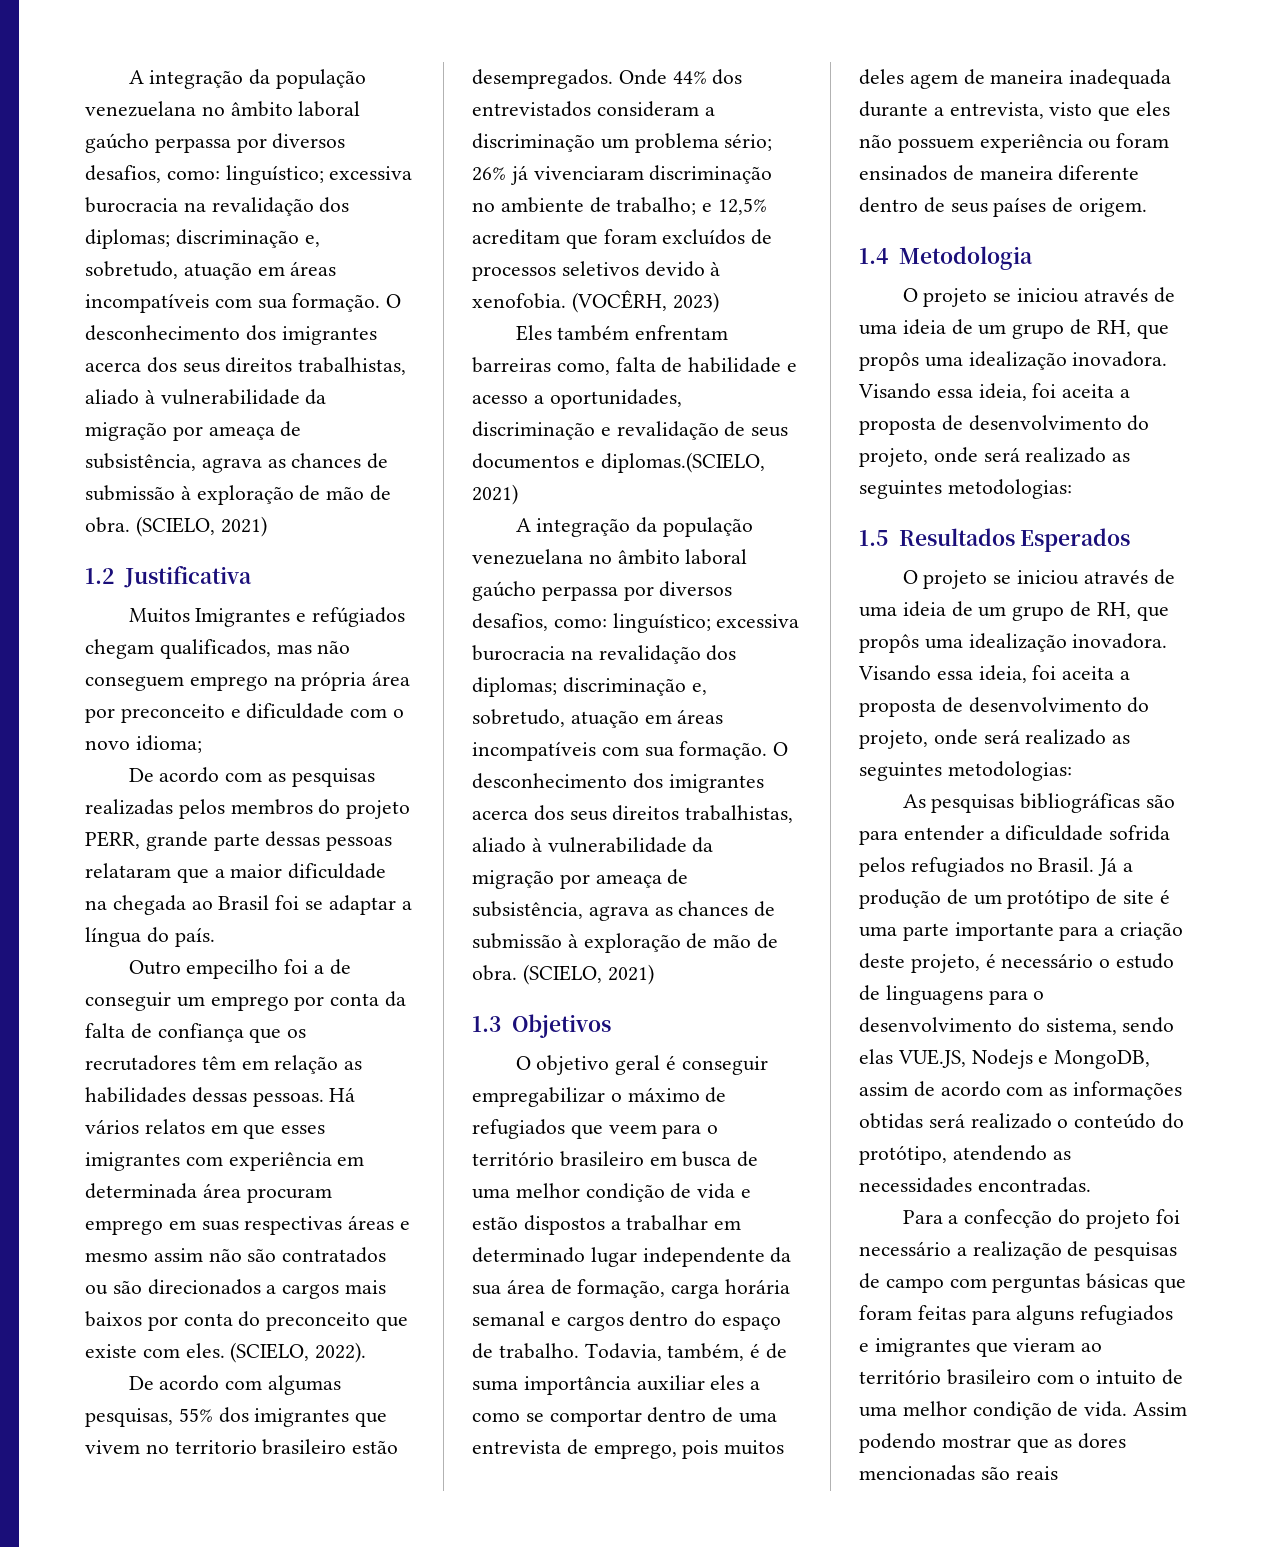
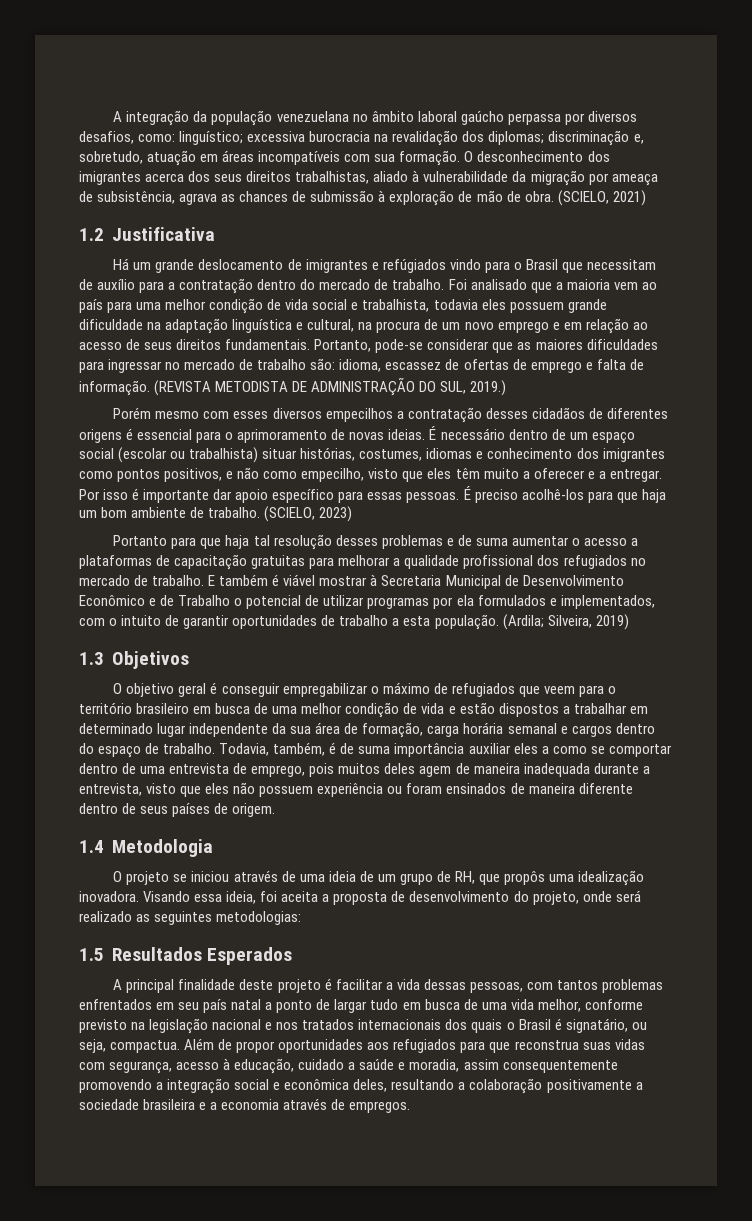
[128,607,405,627] [85,639,351,659] [85,671,411,691] [85,703,405,723] [85,735,202,753] [128,767,375,787] [85,799,411,819] [85,831,393,851] [85,863,387,883] [85,895,412,915] [85,927,215,947] [128,959,351,979] [85,991,407,1011] [85,1023,307,1043] [85,1055,363,1074] [85,1087,356,1107] [85,1119,326,1139] [85,1152,365,1171] [85,1183,332,1203] [85,1215,411,1235] [85,1247,387,1263] [85,1279,387,1299] [85,1311,409,1331] [85,1342,367,1363] [128,1375,341,1395] [85,1407,388,1427] [85,1439,399,1455] [472,69,743,89] [472,101,715,117] [472,133,773,153] [472,165,773,185] [472,197,768,215] [472,229,773,249] [472,261,721,281] [472,290,719,313] [515,325,729,341] [472,357,798,375] [472,389,682,409] [472,421,789,440] [472,452,765,473] [472,484,518,505] [515,517,753,537] [472,549,748,565] [472,581,733,601] [472,613,800,633] [472,645,737,664] [472,677,707,697] [472,709,724,728] [472,741,789,761] [472,773,764,793] [472,805,794,823] [472,837,714,853] [472,869,689,889] [472,901,776,921] [472,933,779,953] [472,964,654,985] Muitos Imigrantes e refúgiados chegam qualificados, mas não conseguem emprego na própria área por preconceito e dificuldade com o novo idioma; // De acordo com as pesquisas realizadas pelos membros do projeto PERR, grande parte dessas pessoas relataram que a maior dificuldade na chegada ao Brasil foi se adaptar a língua do país. // Outro empecilho foi a de conseguir um emprego por conta da falta de confiança que os recrutadores têm em relação as habilidades dessas pessoas. Há vários relatos em que esses imigrantes com experiência em determinada área procuram emprego em suas respectivas áreas e mesmo assim não são contratados ou são direcionados a cargos mais baixos por conta do preconceito que existe com eles. (SCIELO, 2022). // De acordo com algumas pesquisas, 55% dos imigrantes que vivem no territorio brasileiro estão desempregados. Onde 44% dos entrevistados consideram a discriminação um problema sério; 26% já vivenciaram discriminação no ambiente de trabalho; e 12,5% acreditam que foram excluídos de processos seletivos devido à xenofobia. (VOCÊRH, 2023) // Eles também enfrentam barreiras como, falta de habilidade e acesso a oportunidades, discriminação e revalidação de seus documentos e diplomas.(SCIELO, 2021) // A integração da população venezuelana no âmbito laboral gaúcho perpassa por diversos desafios, como: linguístico; excessiva burocracia na revalidação dos diplomas; discriminação e, sobretudo, atuação em áreas incompatíveis com sua formação. O desconhecimento dos imigrantes acerca dos seus direitos trabalhistas, aliado à vulnerabilidade da migração por ameaça de subsistência, agrava as chances de submissão à exploração de mão de obra. (SCIELO, 2021) -> [113,258,656,273] [79,278,657,294] [79,298,607,314] [79,318,648,334] [79,339,658,353] [79,358,644,373] [79,377,507,396] [113,407,668,423] [79,426,635,444] [79,447,665,463] [79,467,662,482] [79,486,666,503] [79,506,353,522] [113,534,639,550] [79,554,646,570] [79,574,624,589] [79,595,655,609] [79,614,629,630] Há um grande deslocamento de imigrantes e refúgiados vindo para o Brasil que necessitam de auxílio para a contratação dentro do mercado de trabalho. Foi analisado que a maioria vem ao país para uma melhor condição de vida social e trabalhista, todavia eles possuem grande dificuldade na adaptação linguística e cultural, na procura de um novo emprego e em relação ao acesso de seus direitos fundamentais. Portanto, pode-se considerar que as maiores dificuldades para ingressar no mercado de trabalho são: idioma, escassez de ofertas de emprego e falta de informação. (REVISTA METODISTA DE ADMINISTRAÇÃO DO SUL, 2019.) // Porém mesmo com esses diversos empecilhos a contratação desses cidadãos de diferentes origens é essencial para o aprimoramento de novas ideias. É necessário dentro de um espaço social (escolar ou trabalhista) situar histórias, costumes, idiomas e conhecimento dos imigrantes como pontos positivos, e não como empecilho, visto que eles têm muito a oferecer e a entregar. Por isso é importante dar apoio específico para essas pessoas. É preciso acolhê-los para que haja um bom ambiente de trabalho. (SCIELO, 2023) // Portanto para que haja tal resolução desses problemas e de suma aumentar o acesso a plataformas de capacitação gratuitas para melhorar a qualidade profissional dos refugiados no mercado de trabalho. E também é viável mostrar à Secretaria Municipal de Desenvolvimento Econômico e de Trabalho o potencial de utilizar programas por ela formulados e implementados, com o intuito de garantir oportunidades de trabalho a esta população. (Ardila; Silveira, 2019)
[902,569,1175,589] [859,601,1169,621] [859,633,1168,653] [858,665,1131,683] [859,697,1150,717] [859,729,1131,749] [859,761,1072,781] [902,793,1175,813] [859,825,1171,845] [859,857,1134,877] [859,889,1170,909] [859,922,1184,941] [859,953,1175,973] [859,985,1045,1005] [859,1017,1175,1035] [859,1049,1151,1069] [859,1081,1183,1100] [859,1113,1185,1129] [859,1145,1071,1165] [859,1177,1091,1193] [902,1209,1180,1229] [859,1241,1178,1261] [859,1273,1187,1293] [859,1305,1174,1325] [859,1338,1103,1357] [859,1369,1184,1385] [859,1401,1188,1420] [859,1433,1127,1453] [859,1465,1058,1481] O projeto se iniciou através de uma ideia de um grupo de RH, que propôs uma idealização inovadora. Visando essa ideia, foi aceita a proposta de desenvolvimento do projeto, onde será realizado as seguintes metodologias: // As pesquisas bibliográficas são para entender a dificuldade sofrida pelos refugiados no Brasil. Já a produção de um protótipo de site é uma parte importante para a criação deste projeto, é necessário o estudo de linguagens para o desenvolvimento do sistema, sendo elas VUE.JS, Nodejs e MongoDB, assim de acordo com as informações obtidas será realizado o conteúdo do protótipo, atendendo as necessidades encontradas. // Para a confecção do projeto foi necessário a realização de pesquisas de campo com perguntas básicas que foram feitas para alguns refugiados e imigrantes que vieram ao território brasileiro com o intuito de uma melhor condição de vida. Assim podendo mostrar que as dores mencionadas são reais -> [113,978,663,993] [79,999,643,1013] [79,1018,647,1034] [79,1038,645,1053] [79,1058,618,1074] [79,1078,643,1094] [79,1098,411,1113] A principal finalidade deste projeto é facilitar a vida dessas pessoas, com tantos problemas enfrentados em seu país natal a ponto de largar tudo em busca de uma vida melhor, conforme previsto na legislação nacional e nos tratados internacionais dos quais o Brasil é signatário, ou seja, compactua. Além de propor oportunidades aos refugiados para que reconstrua suas vidas com segurança, acesso à educação, cuidado a saúde e moradia, assim consequentemente promovendo a integração social e econômica deles, resultando a colaboração positivamente a sociedade brasileira e a economia através de empregos.

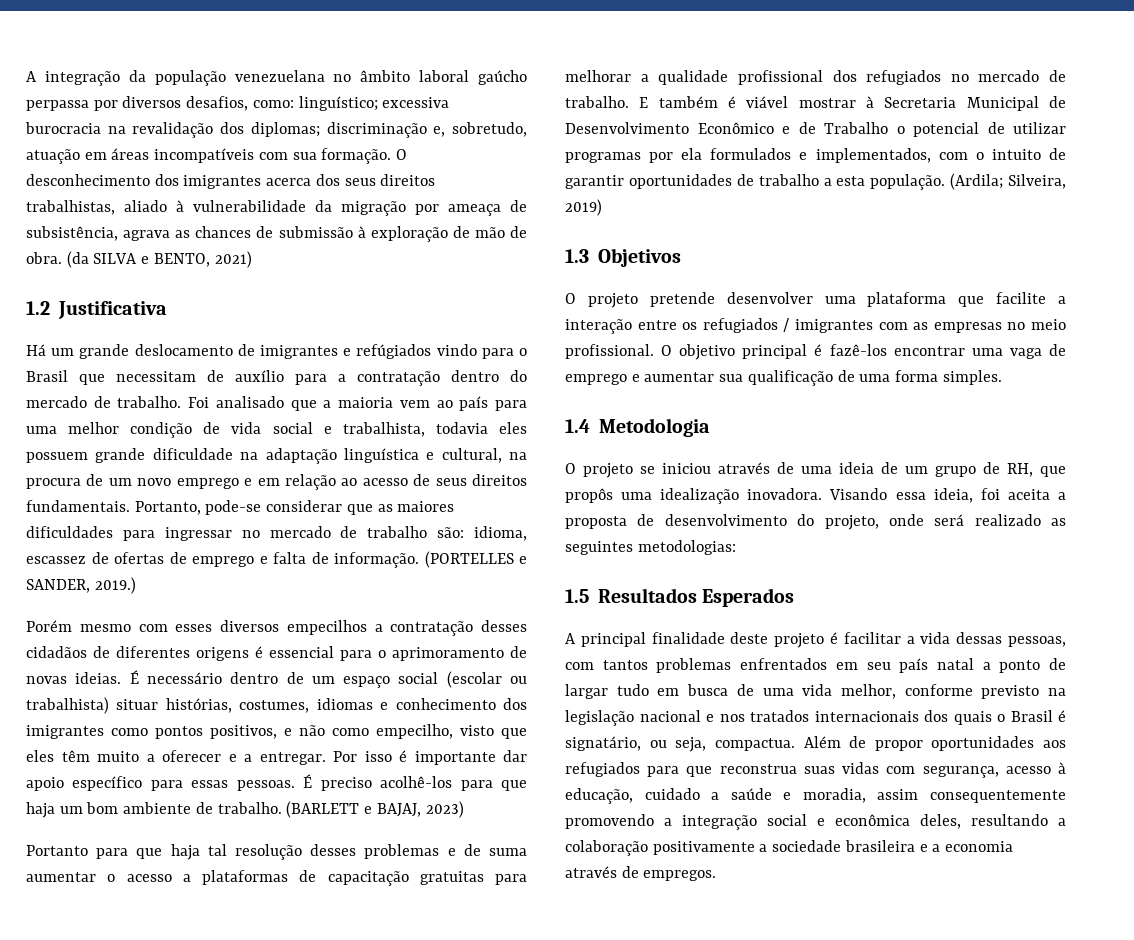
[557,190,609,206] (SCIELO, -> [66,251,210,268] (da SILVA e BENTO,
[154,377,467,396] (REVISTA METODISTA DE ADMINISTRAÇÃO DO SUL, -> [424,551,527,568] [26,579,90,593] (PORTELLES e SANDER,
[264,506,316,522] (SCIELO, -> [286,801,421,818] (BARLETT e BAJAJ,
[126,682,616,697] [79,702,648,718] [79,722,655,738] [79,742,672,758] [79,763,650,777] [79,782,633,797] [79,803,276,817] objetivo geral é conseguir empregabilizar o máximo de refugiados que veem para o território brasileiro em busca de uma melhor condição de vida e estão dispostos a trabalhar em determinado lugar independente da sua área de formação, carga horária semanal e cargos dentro do espaço de trabalho. Todavia, também, é de suma importância auxiliar eles a como se comportar dentro de uma entrevista de emprego, pois muitos deles agem de maneira inadequada durante a entrevista, visto que eles não possuem experiência ou foram ensinados de maneira diferente dentro de seus países de origem. -> [587,292,1066,308] [565,318,1066,334] [565,344,1066,360] [565,370,1002,386] projeto pretende desenvolver uma plataforma que facilite a interação entre os refugiados / imigrantes com as empresas no meio profissional. O objetivo principal é fazê-los encontrar uma vaga de emprego e aumentar sua qualificação de uma forma simples.

